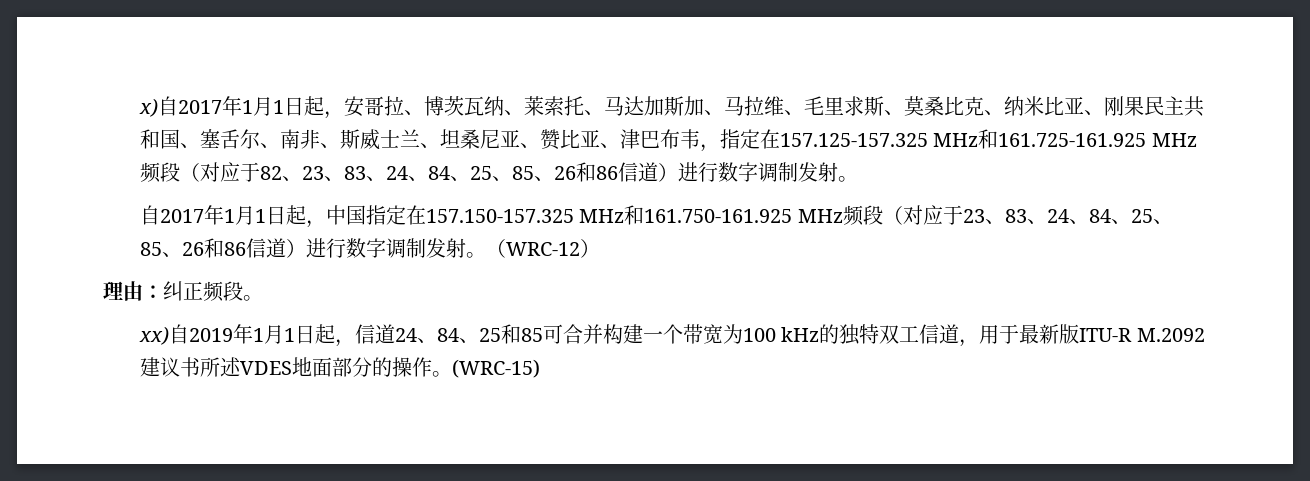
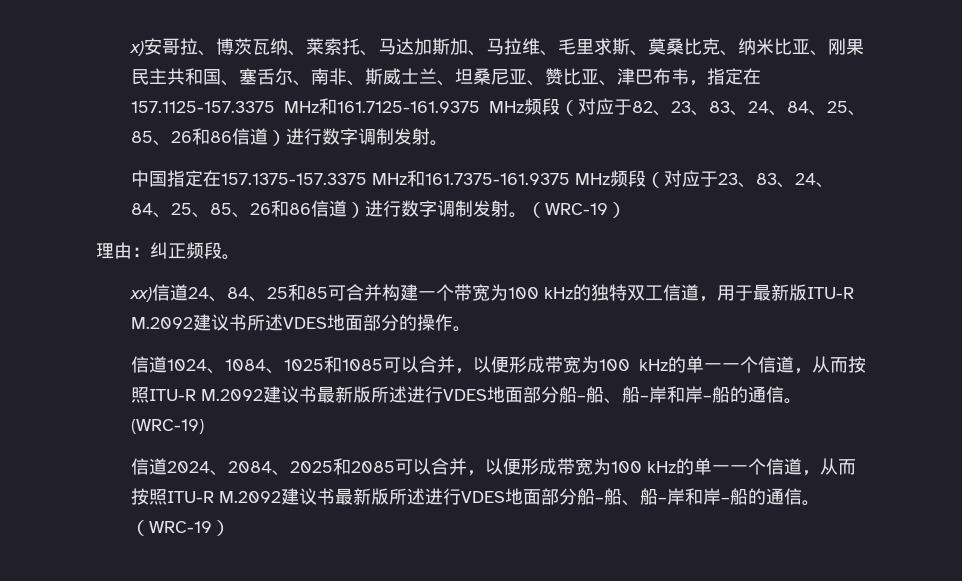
[157,96,344,119] 自2017年1月1日起， -> (144, 48) none
[779,129,1147,149] 157.125-157.325 MHz和161.725-161.925 -> [130,98,480,115] 157.1125-157.3375 MHz和161.7125-161.9375
[139,205,793,228] 自2017年1月1日起，中国指定在157.150-157.325 MHz和161.750-161.925 -> [130,170,570,187] 中国指定在157.1375-157.3375 MHz和161.7375-161.9375
[505,242,580,256] WRC-12 -> [544,203,608,215] WRC-19
[168,324,355,347] 自2019年1月1日起， -> (152, 294) none
[451,359,540,378] (WRC-15) -> [130,356,866,374] [130,386,802,404] [130,419,204,434] [130,458,856,476] [130,488,820,506] [130,520,230,536] // 信道1024、1084、1025和1085可以合并，以便形成带宽为100 kHz的单一一个信道，从而按照ITU-R M.2092建议书最新版所述进行VDES地面部分船–船、船–岸和岸–船的通信。(WRC-19) // 信道2024、2084、2025和2085可以合并，以便形成带宽为100 kHz的单一一个信道，从而按照ITU-R M.2092建议书最新版所述进行VDES地面部分船–船、船–岸和岸–船的通信。（WRC-19）

